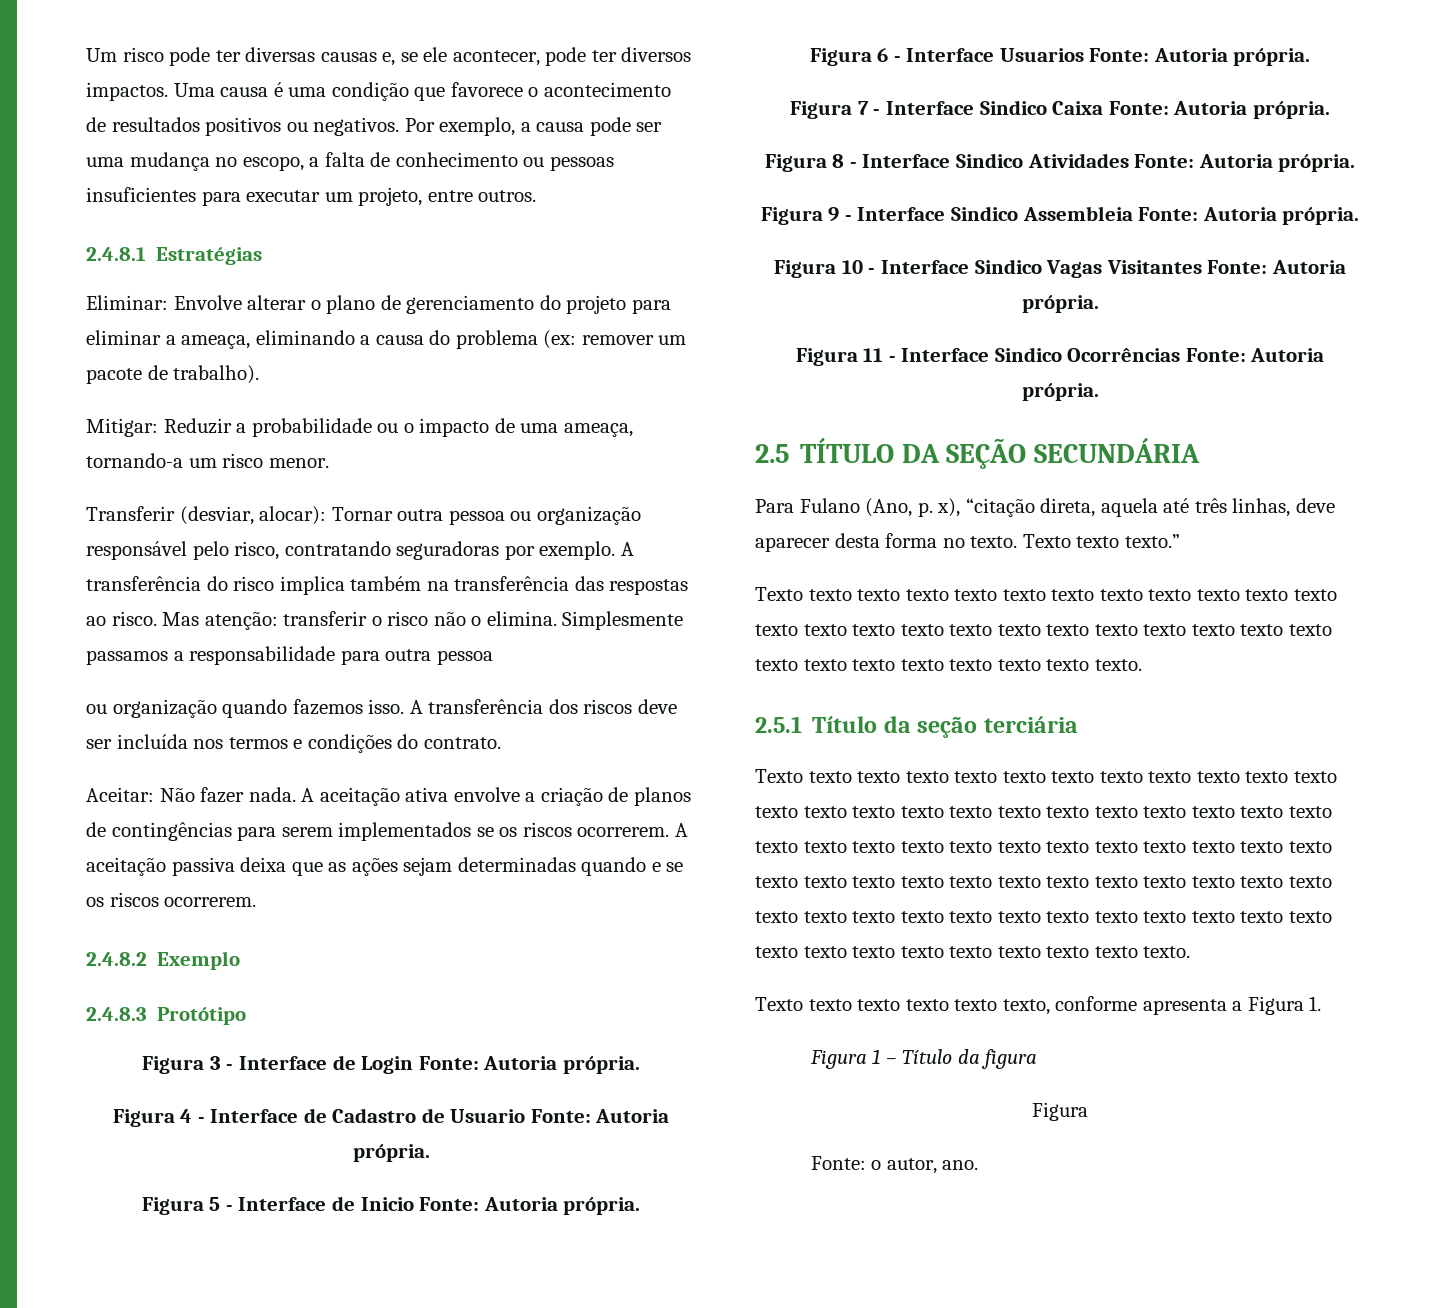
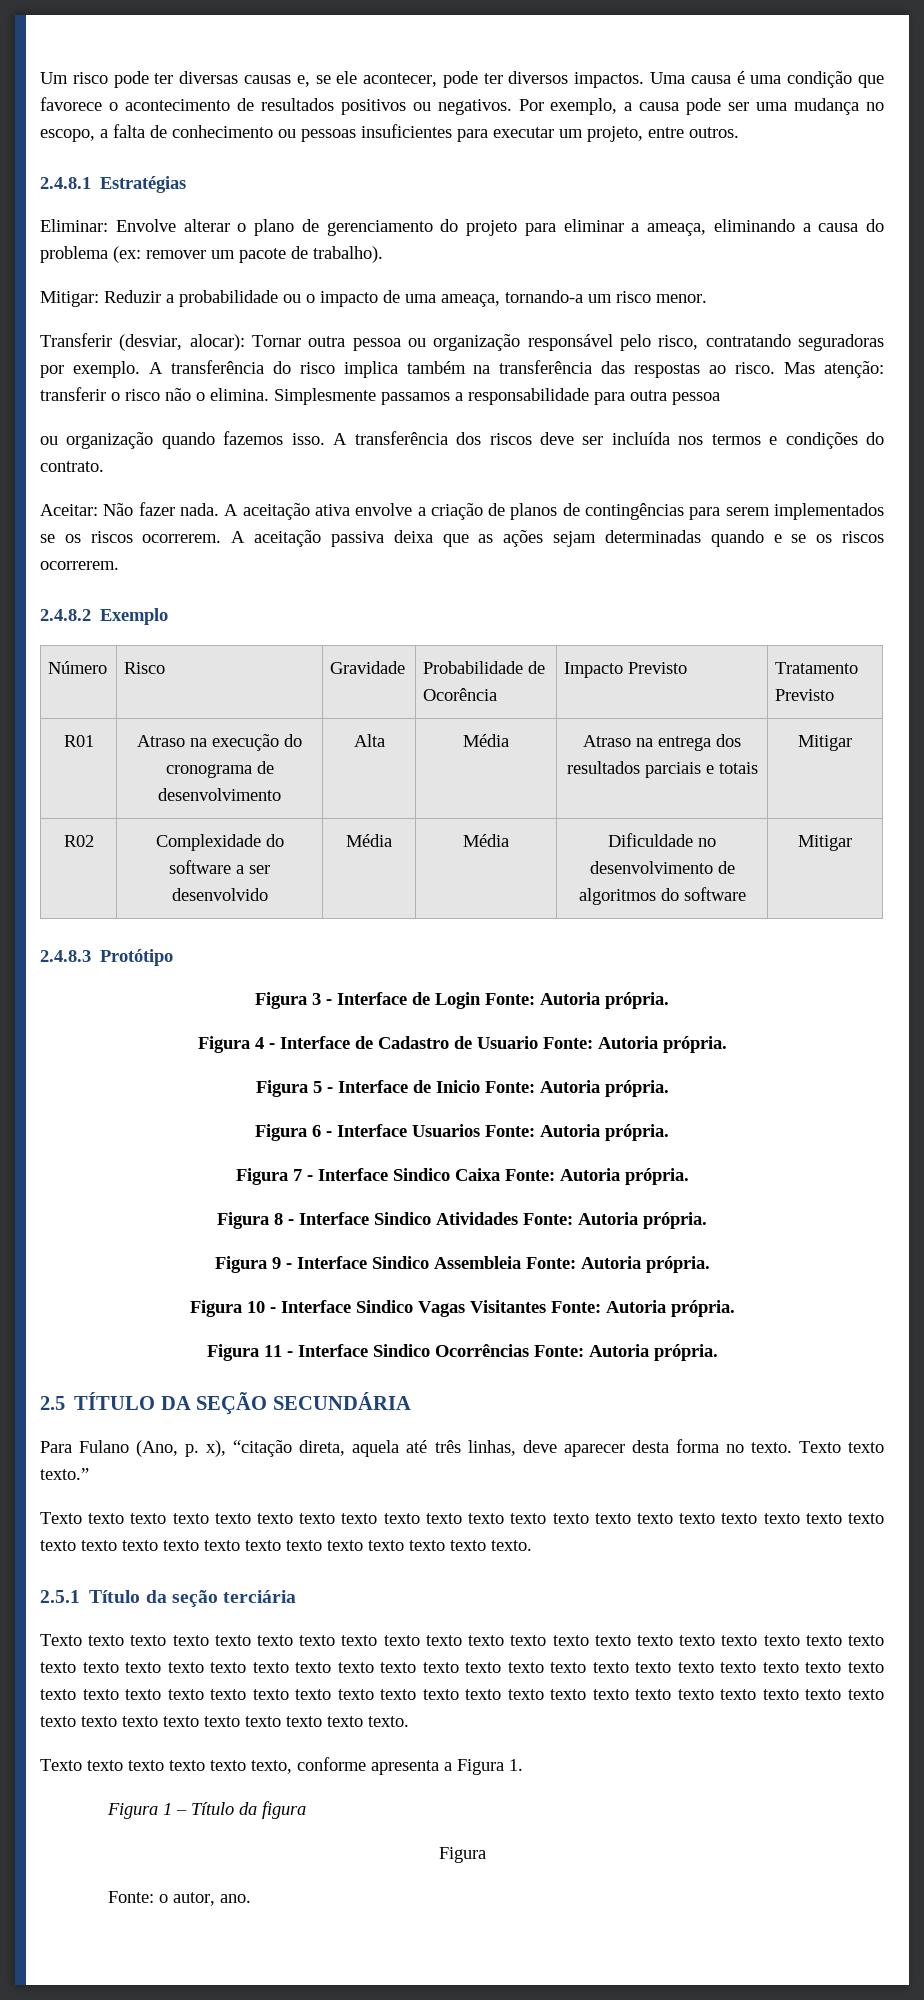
(241, 960) none -> [48,661,108,674] [124,662,166,674] [330,661,406,674] [423,661,546,674] [423,688,498,701] [564,662,688,678] [775,662,859,674] [775,689,835,701] [63,735,94,747] [137,734,302,751] [165,761,274,778] [158,788,281,801] [353,734,385,747] [463,734,509,747] [583,734,741,751] [566,761,758,778] [798,735,852,751] [63,835,94,847] [155,834,284,851] [169,860,270,874] [171,888,268,901] [346,834,392,847] [463,834,509,847] [608,833,716,847] [589,861,735,874] [578,887,746,905] [798,835,852,851] // Número | Risco | Gravidade | Probabilidade de Ocorência | Impacto Previsto | Tratamento Previsto // R01 | Atraso na execução do cronograma de desenvolvimento | Alta | Média | Atraso na entrega dos resultados parciais e totais | Mitigar // R02 | Complexidade do software a ser desenvolvido | Média | Média | Dificuldade no desenvolvimento de algoritmos do software | Mitigar

